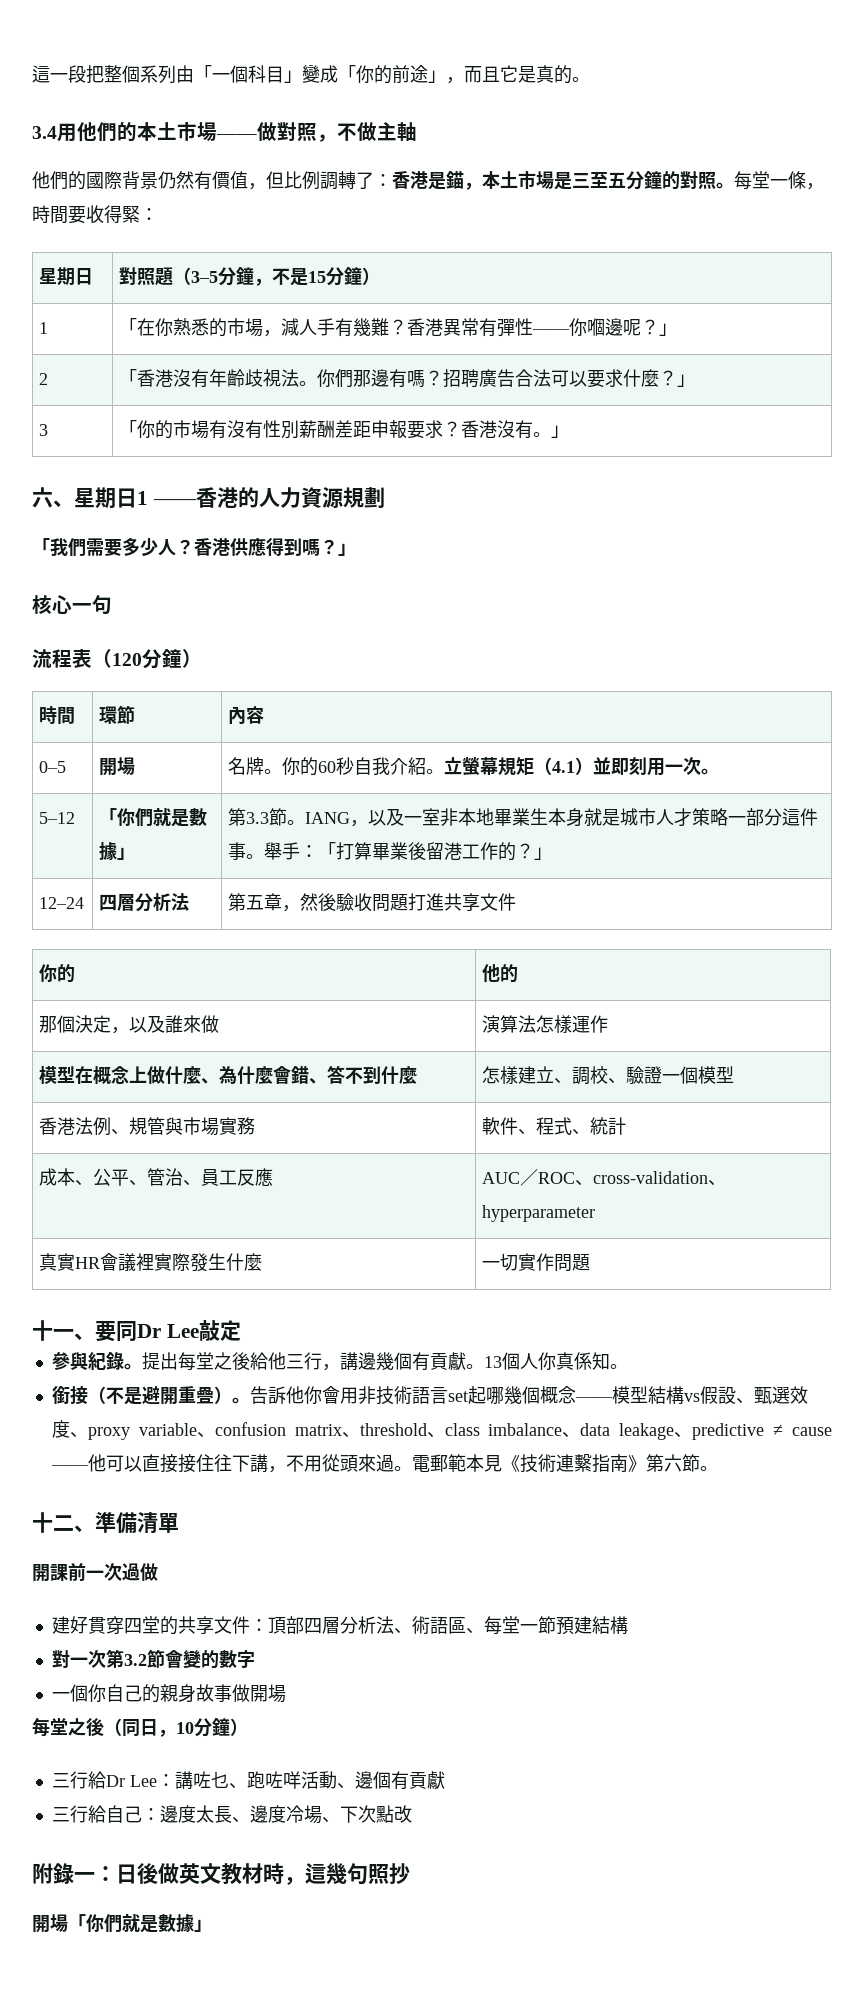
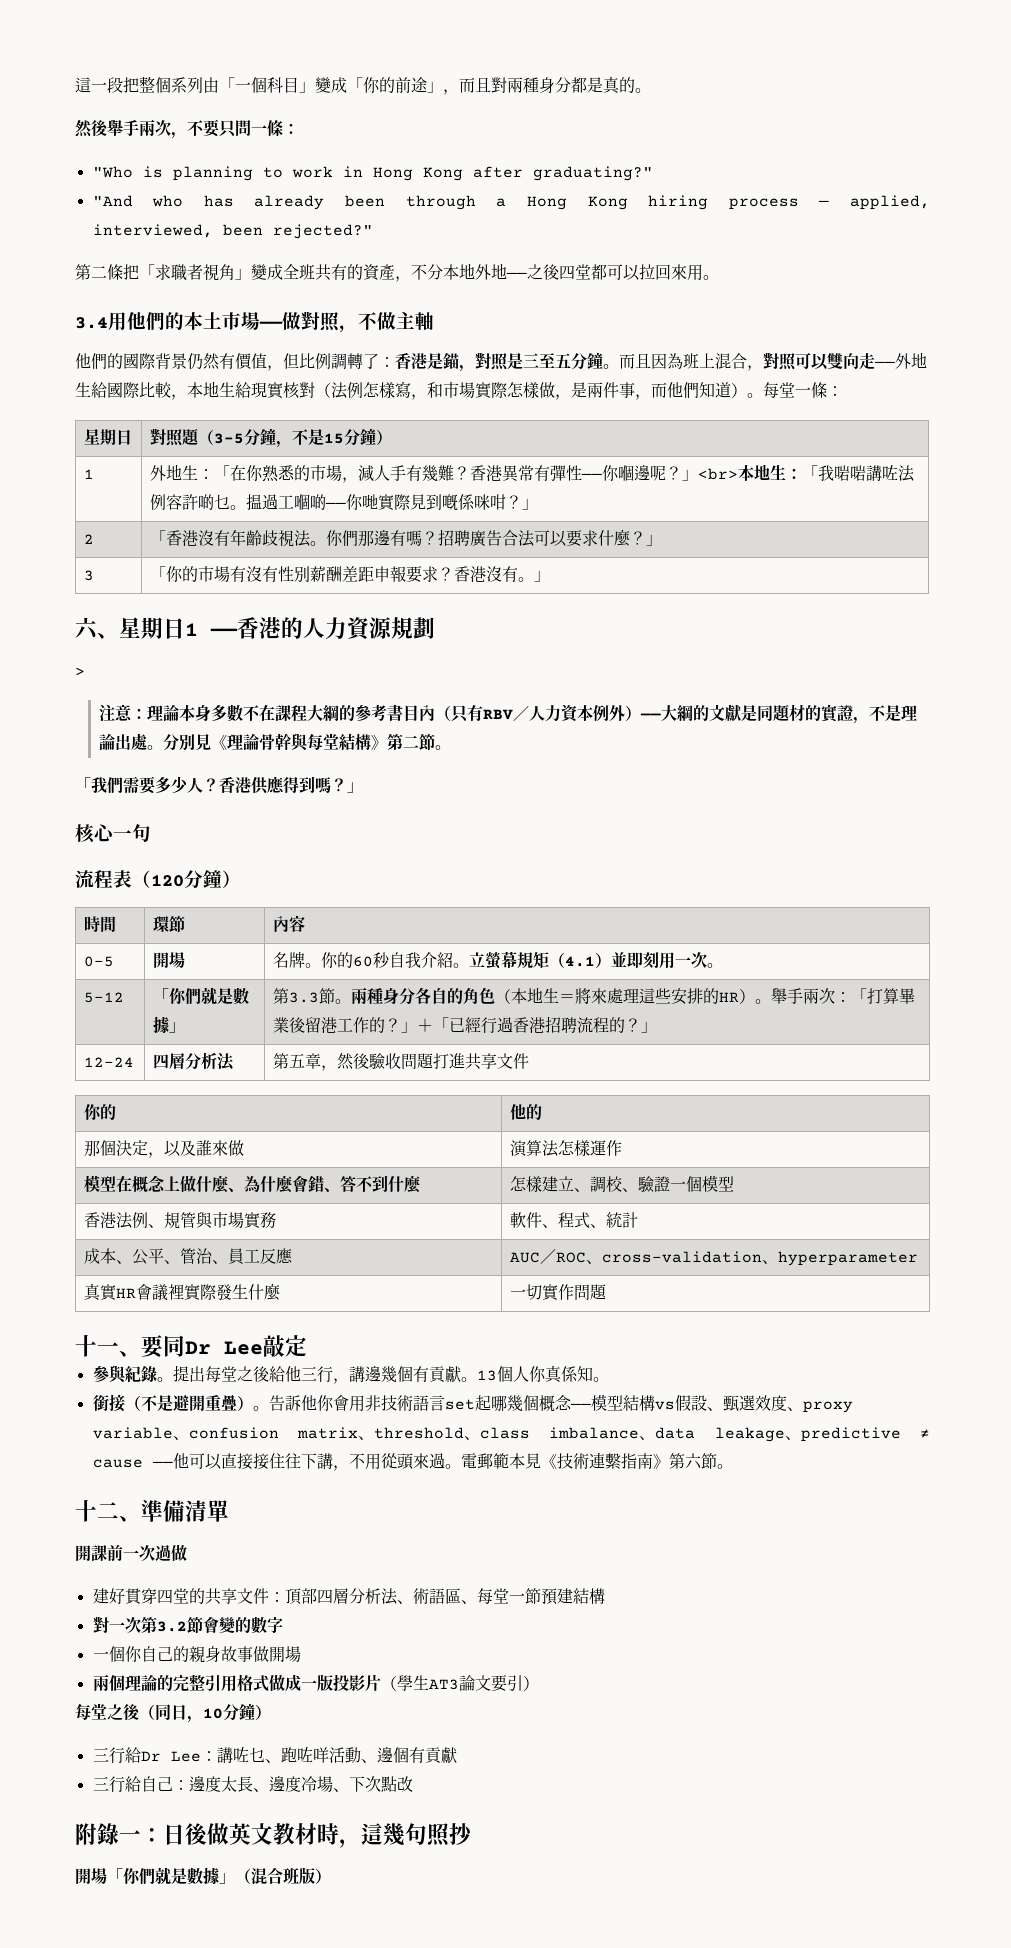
[500,65,518,82] 它 -> [491,77,587,93] 對兩種身分都
(590, 79) none -> [75,119,299,139] [92,166,653,181] [92,195,930,210] [92,224,373,239] [75,263,719,282] // 然後舉手兩次，不要只問一條： // "Who is planning to work in Hong Kong after graduating?" // "And who has already been through a Hong Kong hiring process — applied, interviewed, been rejected?" // 第二條把「求職者視角」變成全班共有的資產，不分本地外地——之後四堂都可以拉回來用。
[482,171,554,190] 本土市場 -> [475,352,508,371] 對照
[662,171,824,190] [32,205,140,224] 的對照。每堂一條，時間要收得緊 -> [603,352,927,371] [75,381,827,400] 。而且因為班上混合，對照可以雙向走——外地生給國際比較，本地生給現實核對（法例怎樣寫，和市場實際怎樣做，是兩件事，而他們知道）。每堂一條
(49, 328) none -> [150,464,215,481] 外地生：
(678, 329) none -> [698,464,916,482] [150,494,539,511] <br>本地生：「我啱啱講咗法例容許啲乜。揾過工嗰啲——你哋實際見到嘅係咪咁？」
(385, 497) none -> [75,667,85,676] [99,704,918,724] [99,733,452,752] // > // 注意：理論本身多數不在課程大綱的參考書目內（只有RBV／人力資本例外）——大綱的文獻是同題材的實證，不是理論出處。分別見《理論骨幹與每堂結構》第二節。
[305,808,819,827] [228,842,301,860] IANG，以及一室非本地畢業生本身就是城市人才策略一部分這件事。舉手 -> [351,987,836,1005] 兩種身分各自的角色（本地生＝將來處理這些安排的HR）。舉手兩次
(553, 853) none -> [417,1016,658,1034] ＋「已經行過香港招聘流程的？」
(286, 1693) none -> [92,1674,539,1692] // 兩個理論的完整引用格式做成一版投影片（學生AT3論文要引）
(212, 1925) none -> [235,1867,331,1884] （混合班版）

